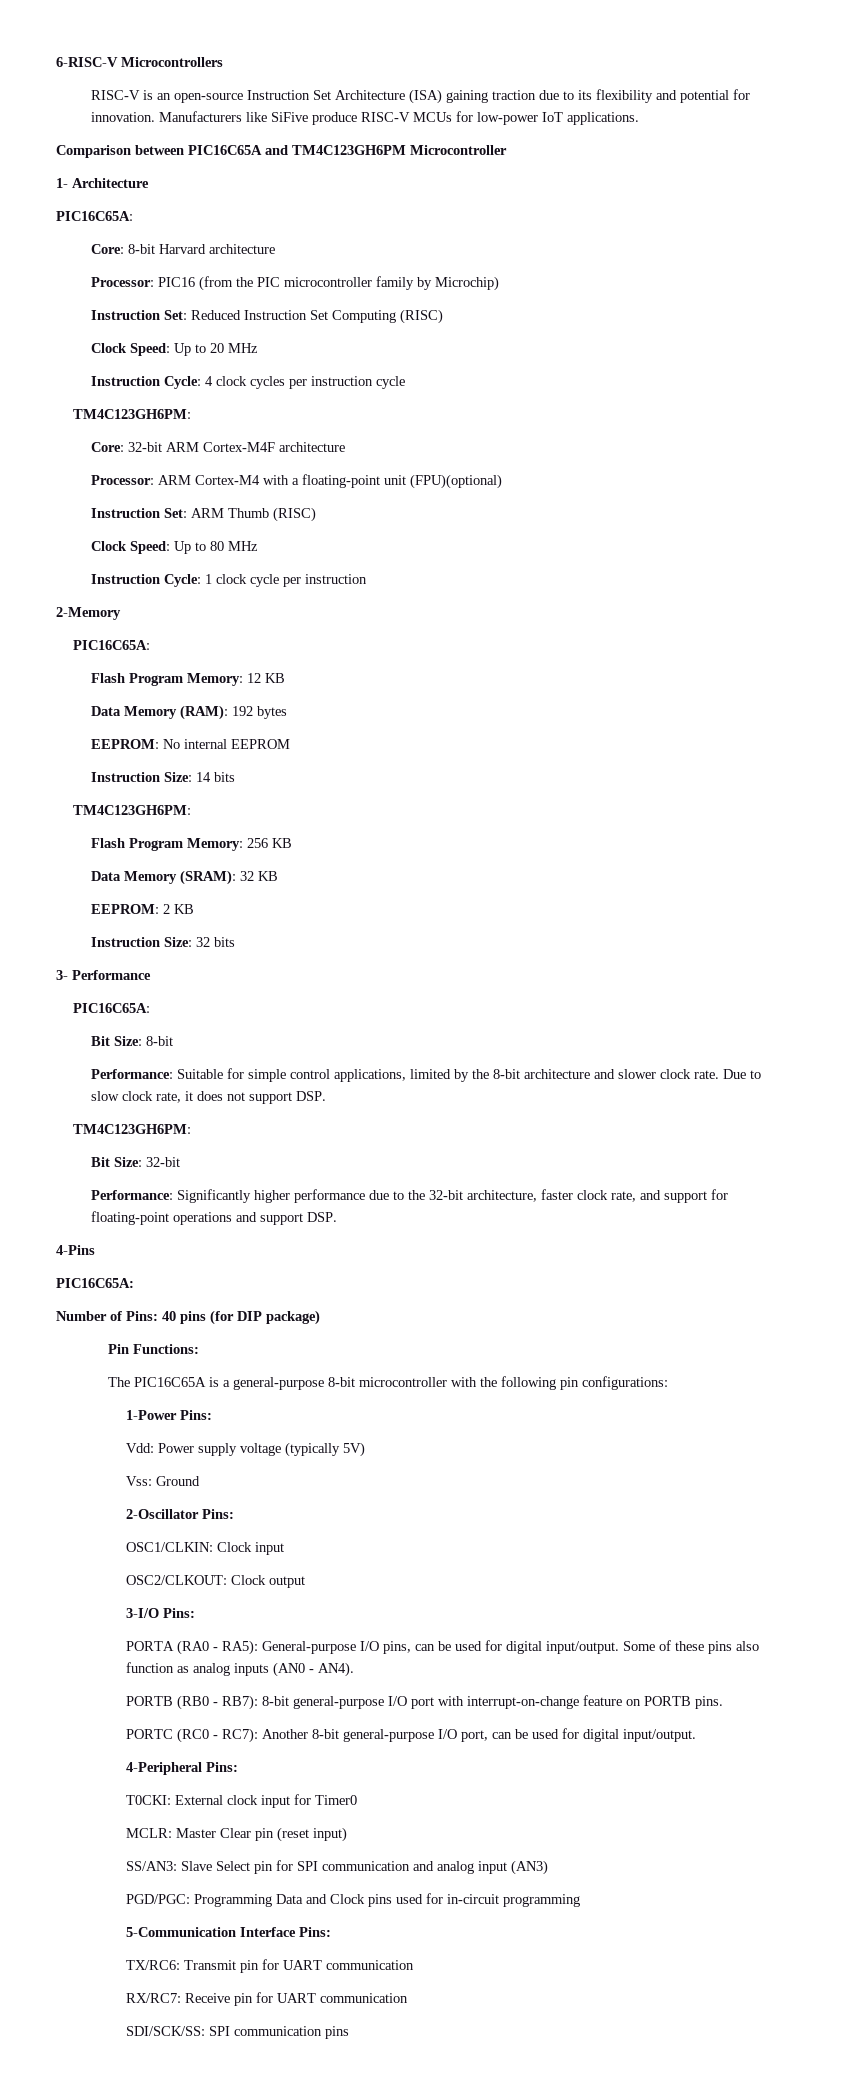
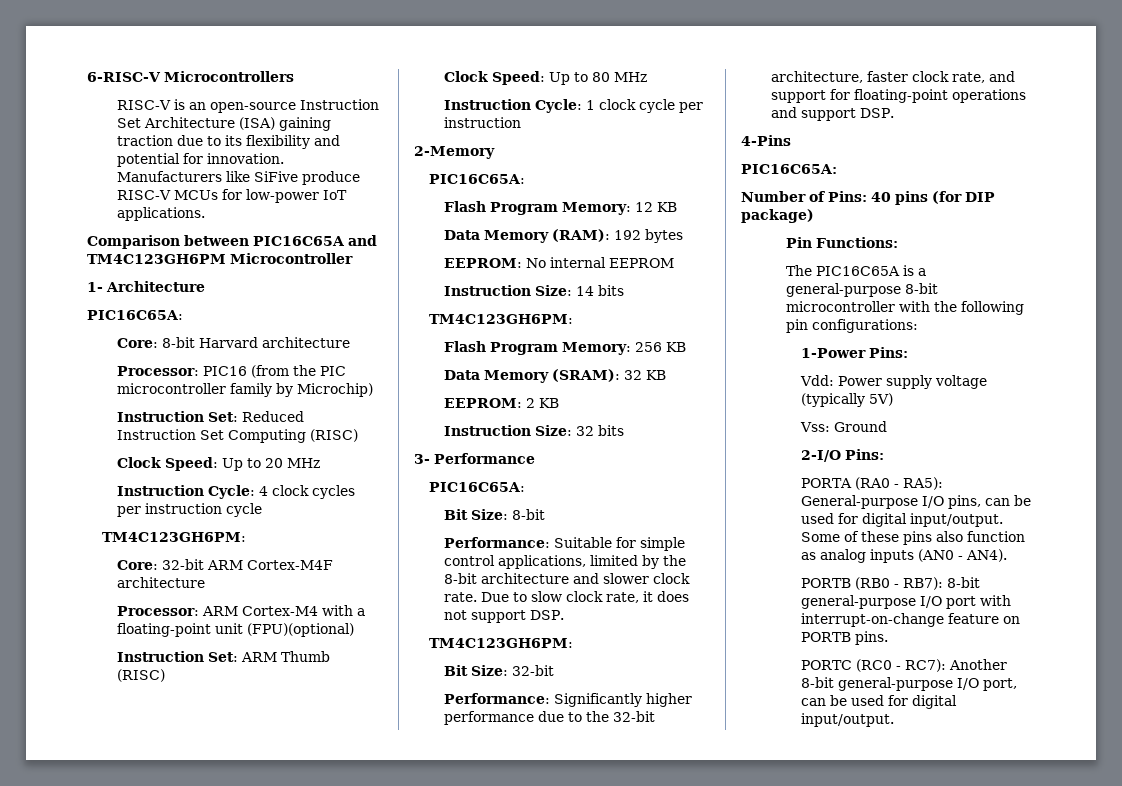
[125,1509,234,1519] [125,1542,284,1555] [125,1575,305,1588] [125,1608,159,1618] 2-Oscillator Pins: // OSC1/CLKIN: Clock input // OSC2/CLKOUT: Clock output // 3-I/O -> [800,450,841,462] 2-I/O
[125,1762,238,1775] [125,1794,357,1808] [125,1827,347,1842] [125,1860,548,1875] [125,1893,580,1907] [125,1927,331,1937] [125,1959,414,1973] [125,1992,408,2006] [125,2026,349,2039] // 4-Peripheral Pins: // T0CKI: External clock input for Timer0 // MCLR: Master Clear pin (reset input) // SS/AN3: Slave Select pin for SPI communication and analog input (AN3) // PGD/PGC: Programming Data and Clock pins used for in-circuit programming // 5-Communication Interface Pins: // TX/RC6: Transmit pin for UART communication // RX/RC7: Receive pin for UART communication // SDI/SCK/SS: SPI communication pins -> (894, 720) none

